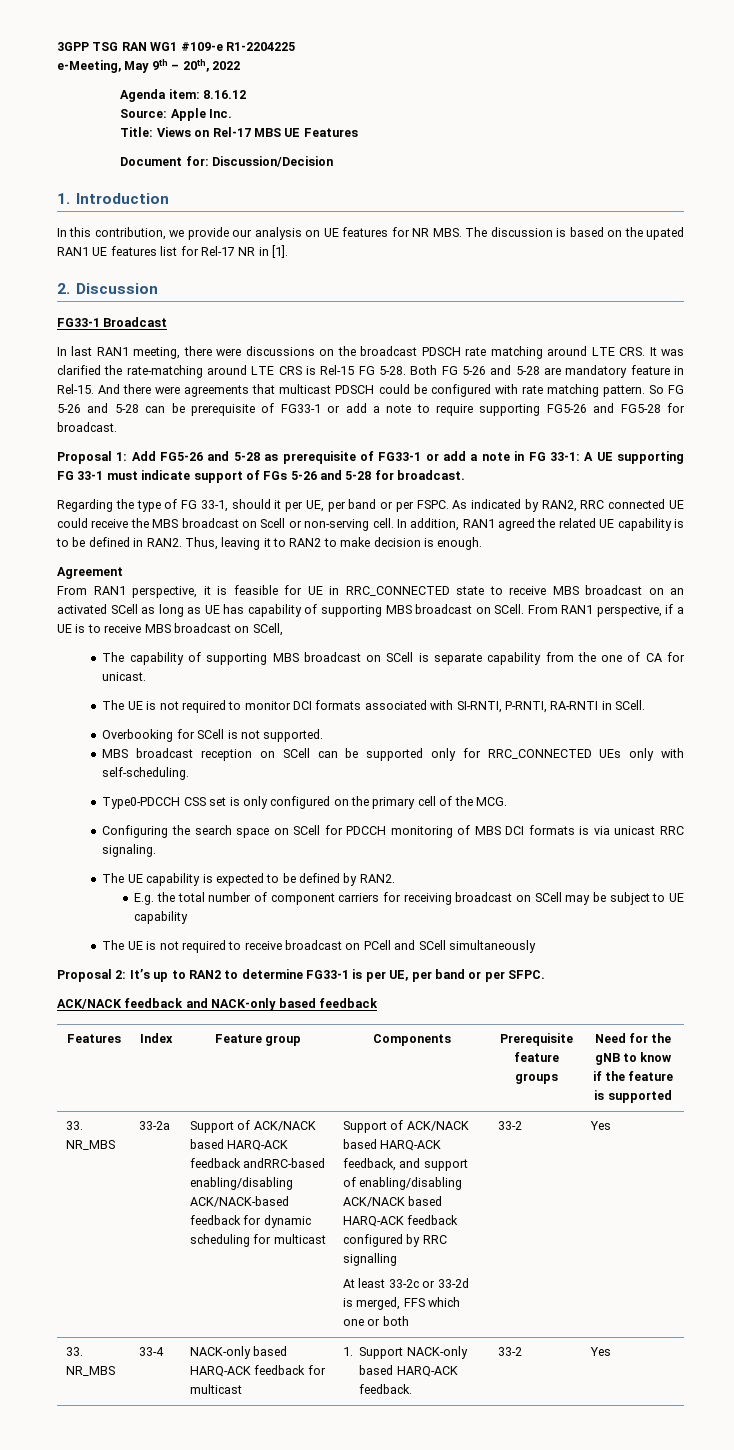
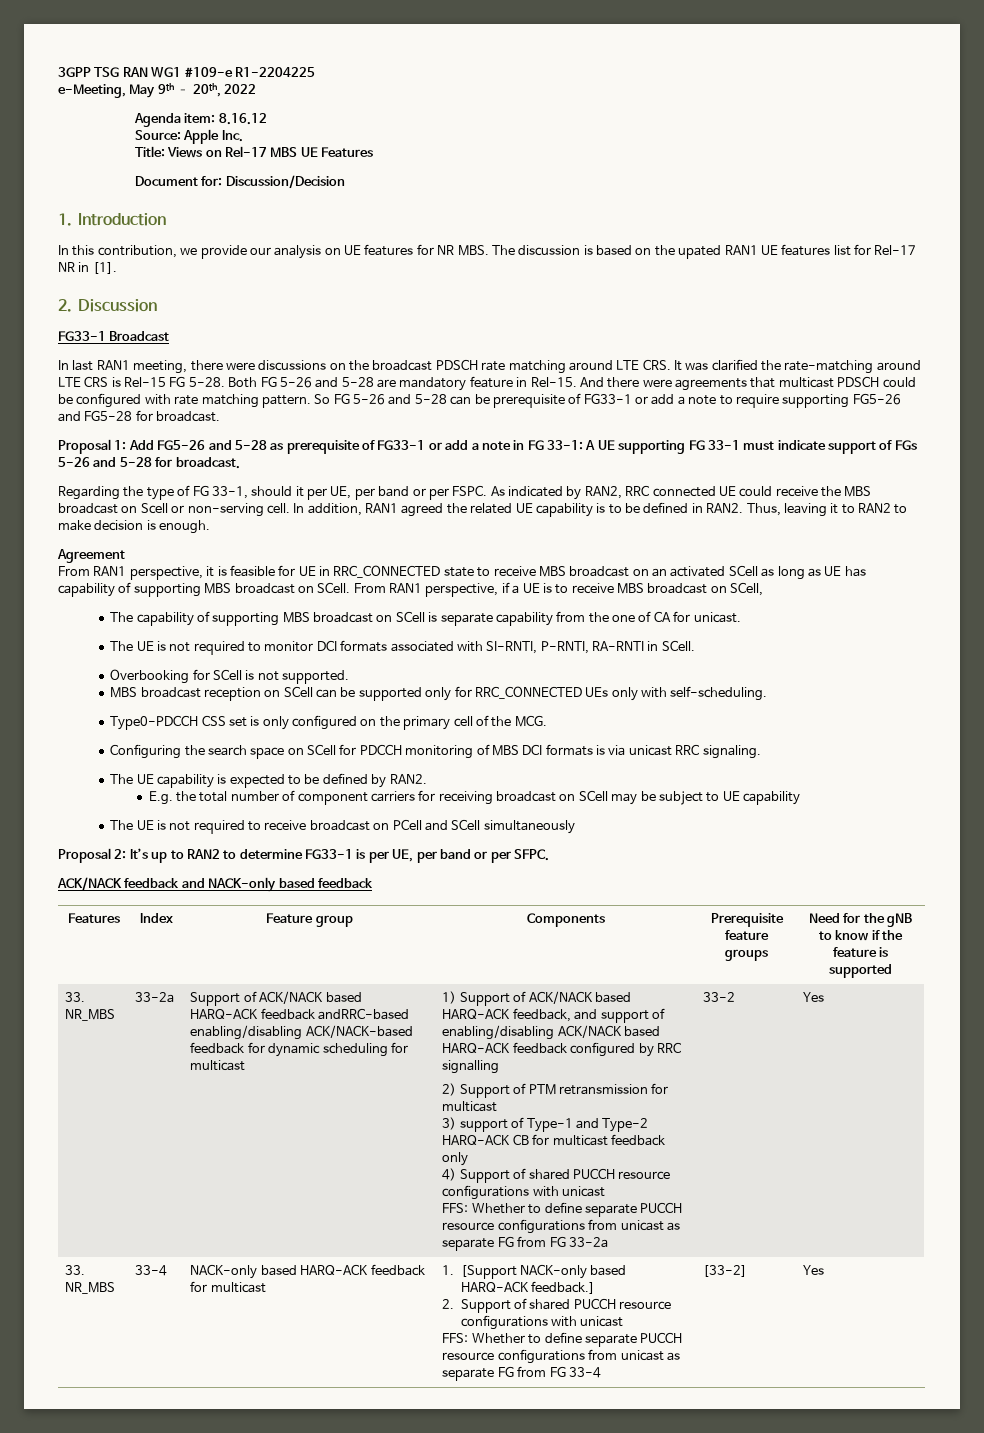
(326, 1239) none -> [442,991,457,1004] 1)
[343,1278,469,1288] [343,1297,461,1310] [343,1316,409,1326] At least 33-2c or 33-2d is merged, FFS which one or both -> [442,1083,669,1098] [442,1101,498,1112] [442,1117,649,1132] [442,1134,665,1146] [442,1152,469,1166] [442,1168,671,1183] [442,1185,606,1200] [442,1202,683,1217] [442,1219,680,1234] [442,1236,608,1251] 2) Support of PTM retransmission for multicast // 3) support of Type-1 and Type-2 HARQ-ACK CB for multicast feedback only // 4) Support of shared PUCCH resource configurations with unicast // FFS: Whether to define separate PUCCH resource configurations from unicast as separate FG from FG 33-2a
[359,1346,468,1359] [359,1365,458,1377] [359,1384,413,1394] [498,1347,523,1356] Support NACK-only based HARQ-ACK feedback. | 33-2 -> [460,1264,627,1279] [460,1281,596,1294] [442,1298,672,1313] [460,1315,624,1330] [442,1332,683,1347] [442,1349,680,1364] [442,1366,601,1381] [703,1265,748,1277] [Support NACK-only based HARQ-ACK feedback.] // 2. Support of shared PUCCH resource configurations with unicast // FFS: Whether to define separate PUCCH resource configurations from unicast as separate FG from FG 33-4 | [33-2]

